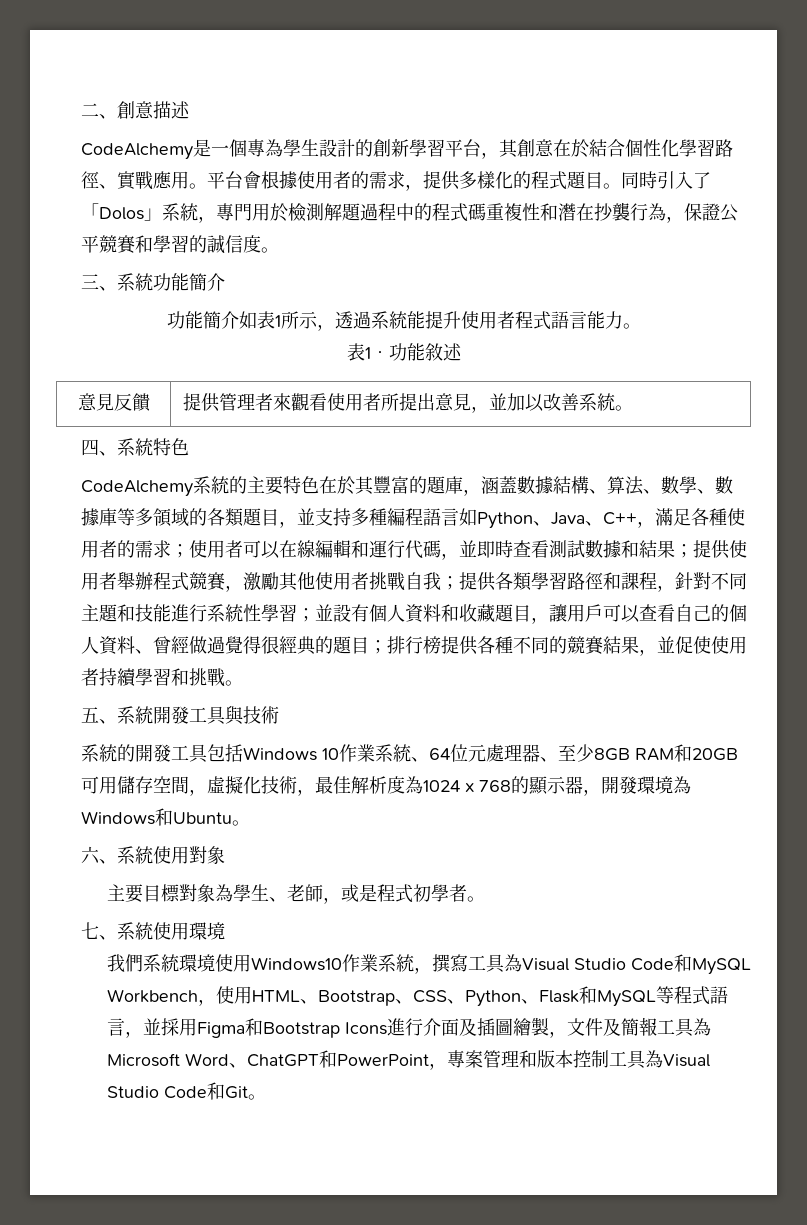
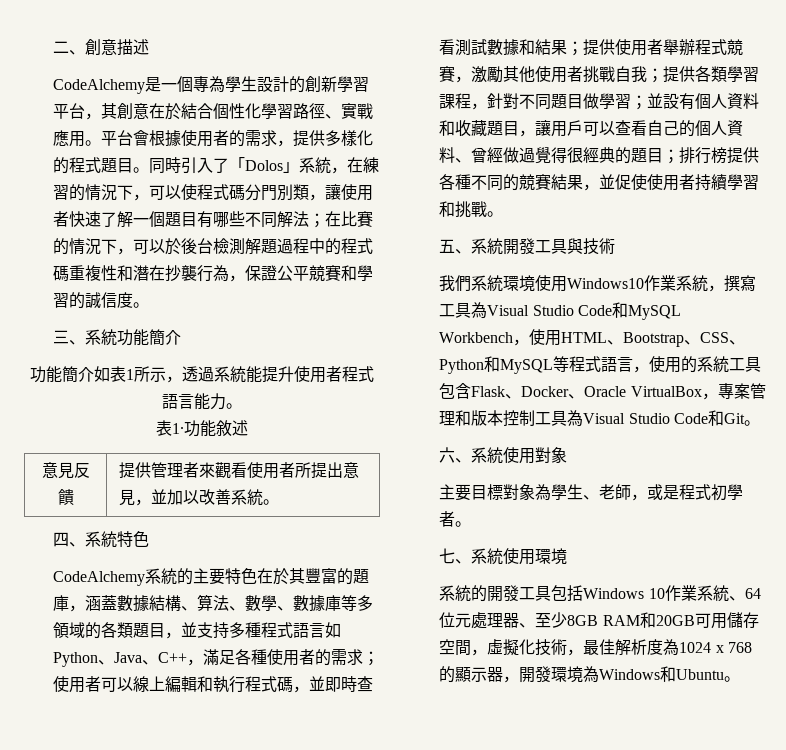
[216,203,289,222] 專門用於 -> [347,157,380,173] [53,184,374,201] [53,211,374,228] [53,238,214,255] 在練習的情況下，可以使程式碼分門別類，讓使用者快速了解一個題目有哪些不同解法；在比賽的情況下，可以於後台
[387,508,424,526] 編程 -> [261,622,294,638] 程式
[279,540,424,559] 在線編輯和運行代 -> [133,676,278,693] 線上編輯和執行程式
[567,572,622,590] 路徑和 -> (760, 74) none
[81,604,262,622] 主題和技能進行系統性 -> [551,93,600,109] 題目做
(280, 715) none -> [439,275,757,292] [439,302,682,320] [439,329,746,347] [439,356,762,374] [439,383,766,400] [439,410,761,427] [439,447,568,464] [439,484,744,501] [439,511,472,527] [439,548,568,565] // 我們系統環境使用Windows10作業系統，撰寫工具為Visual Studio Code和MySQL Workbench，使用HTML、Bootstrap、CSS、Python和MySQL等程式語言，使用的系統工具包含Flask、Docker、Oracle VirtualBox，專案管理和版本控制工具為Visual Studio Code和Git。 // 六、系統使用對象 // 主要目標對象為學生、老師，或是程式初學者。 // 七、系統使用環境
[81,846,226,864] [106,884,485,904] [81,922,226,940] [106,954,751,975] [106,986,728,1007] [106,1017,711,1038] [106,1050,710,1070] [106,1082,266,1100] // 六、系統使用對象 // 主要目標對象為學生、老師，或是程式初學者。 // 七、系統使用環境 // 我們系統環境使用Windows10作業系統，撰寫工具為Visual Studio Code和MySQL Workbench，使用HTML、Bootstrap、CSS、Python、Flask和MySQL等程式語言，並採用Figma和Bootstrap Icons進行介面及插圖繪製，文件及簡報工具為Microsoft Word、ChatGPT和PowerPoint，專案管理和版本控制工具為Visual Studio Code和Git。 -> (741, 679) none

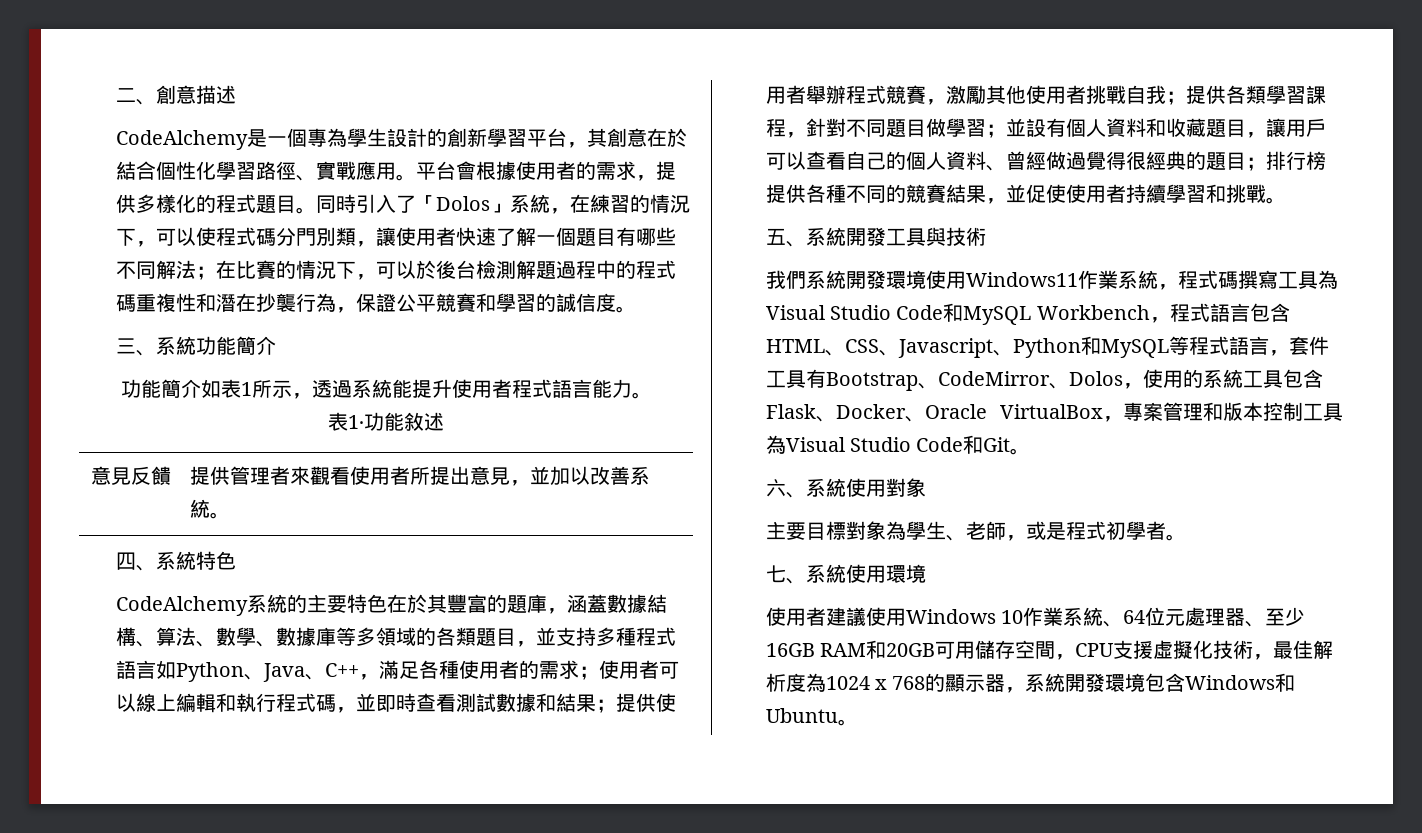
(504, 283) none -> [845,270,886,289] 開發
[567,278,645,289] Windows10 -> [965,272,1078,287] Windows11
(725, 288) none -> [1177,270,1238,289] 程式碼
[529,329,730,347] 使用HTML、Bootstrap、CSS -> [1169,303,1290,322] [765,338,993,358] 程式語言包含HTML、CSS、Javascript
(650, 369) none -> [1288,336,1329,355] [765,369,1143,391] 套件工具有Bootstrap、CodeMirror、Dolos，
[439,585,584,602] 系統的開發工具包括 -> [765,607,906,626] 使用者建議使用
[567,615,599,626] 8GB -> [765,643,815,657] 16GB
(488, 652) none -> [1074,640,1153,659] CPU支援
[519,666,600,683] 開發環境為 -> [1025,673,1186,692] 系統開發環境包含

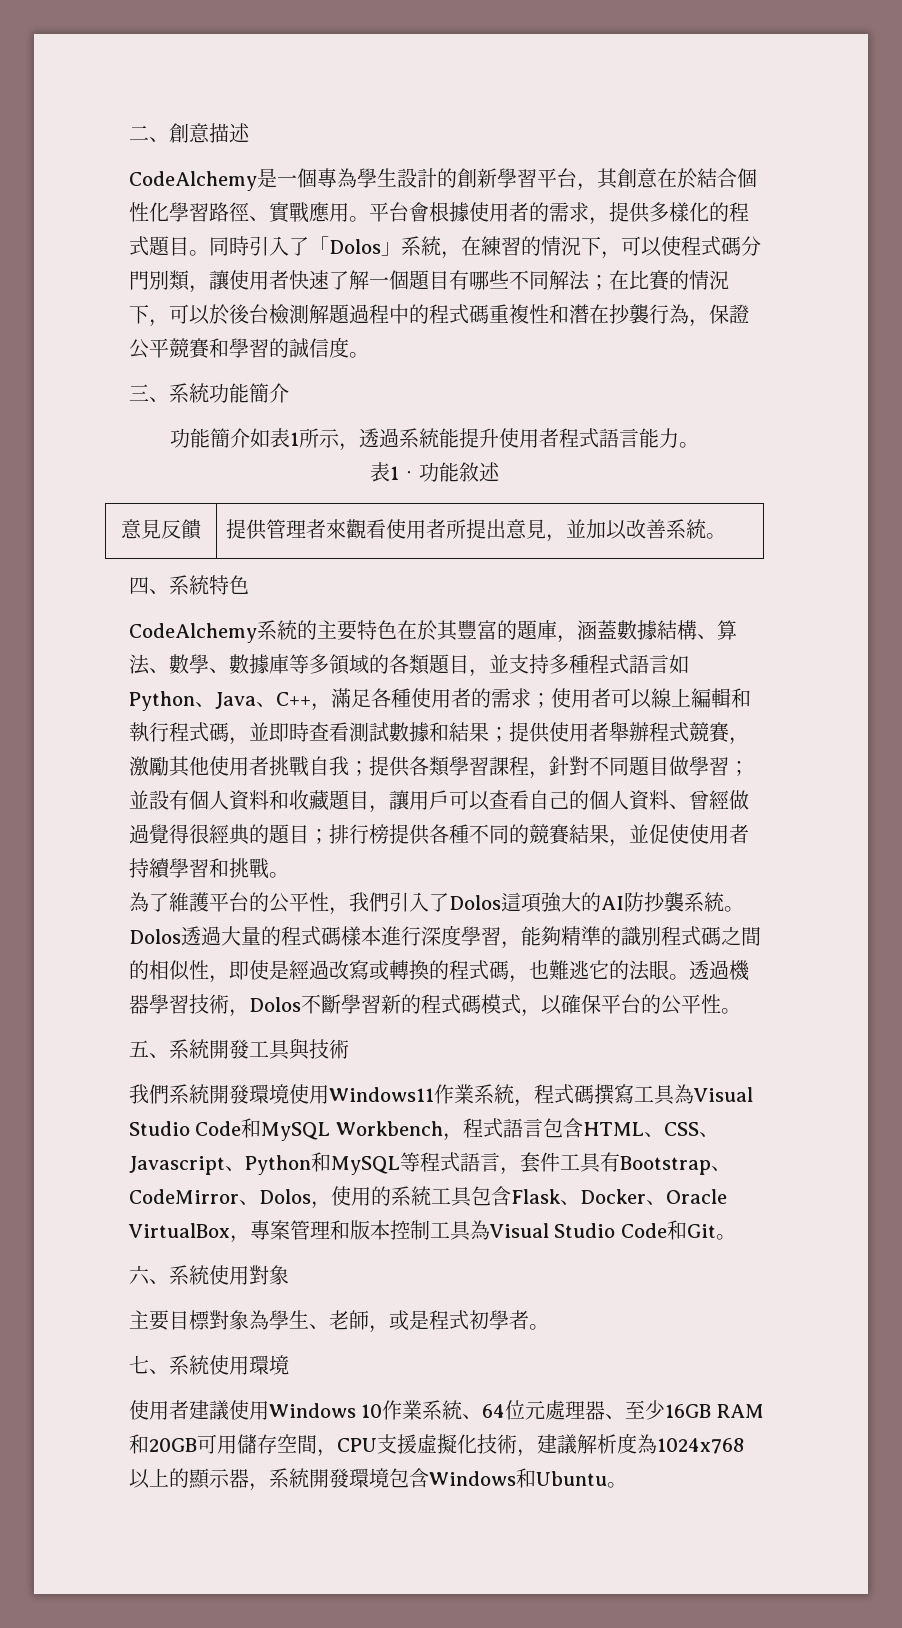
(1286, 200) none -> [129,892,745,915] [129,925,762,949] [129,960,751,983] [129,994,742,1017] // 為了維護平台的公平性，我們引入了Dolos這項強大的AI防抄襲系統。Dolos透過大量的程式碼樣本進行深度學習，能夠精準的識別程式碼之間的相似性，即使是經過改寫或轉換的程式碼，也難逃它的法眼。透過機器學習技術，Dolos不斷學習新的程式碼模式，以確保平台的公平性。
[1272,640,1313,659] 最佳 -> [537,1434,578,1454] 建議
[825,676,926,690] 1024 x 768 -> [657,1438,745,1454] [129,1468,170,1489] 1024x768以上

